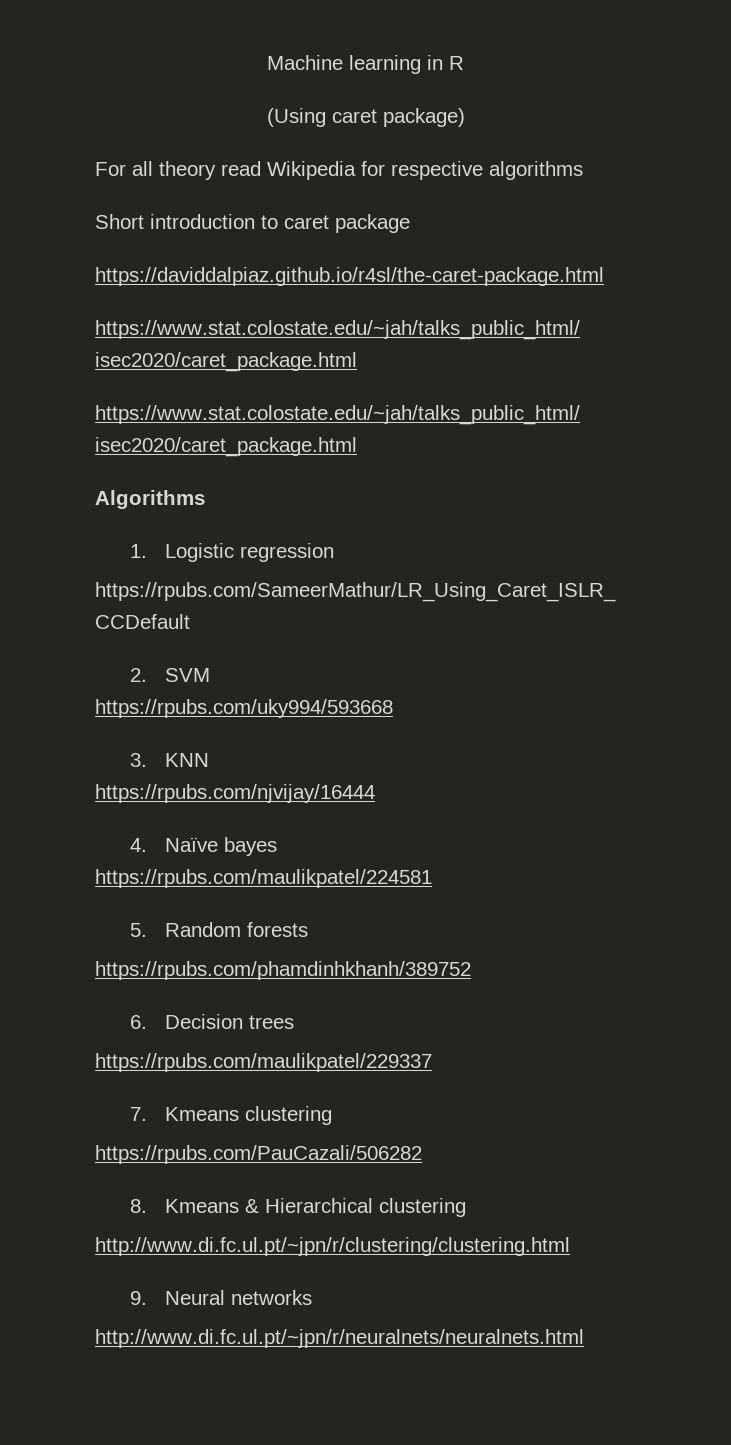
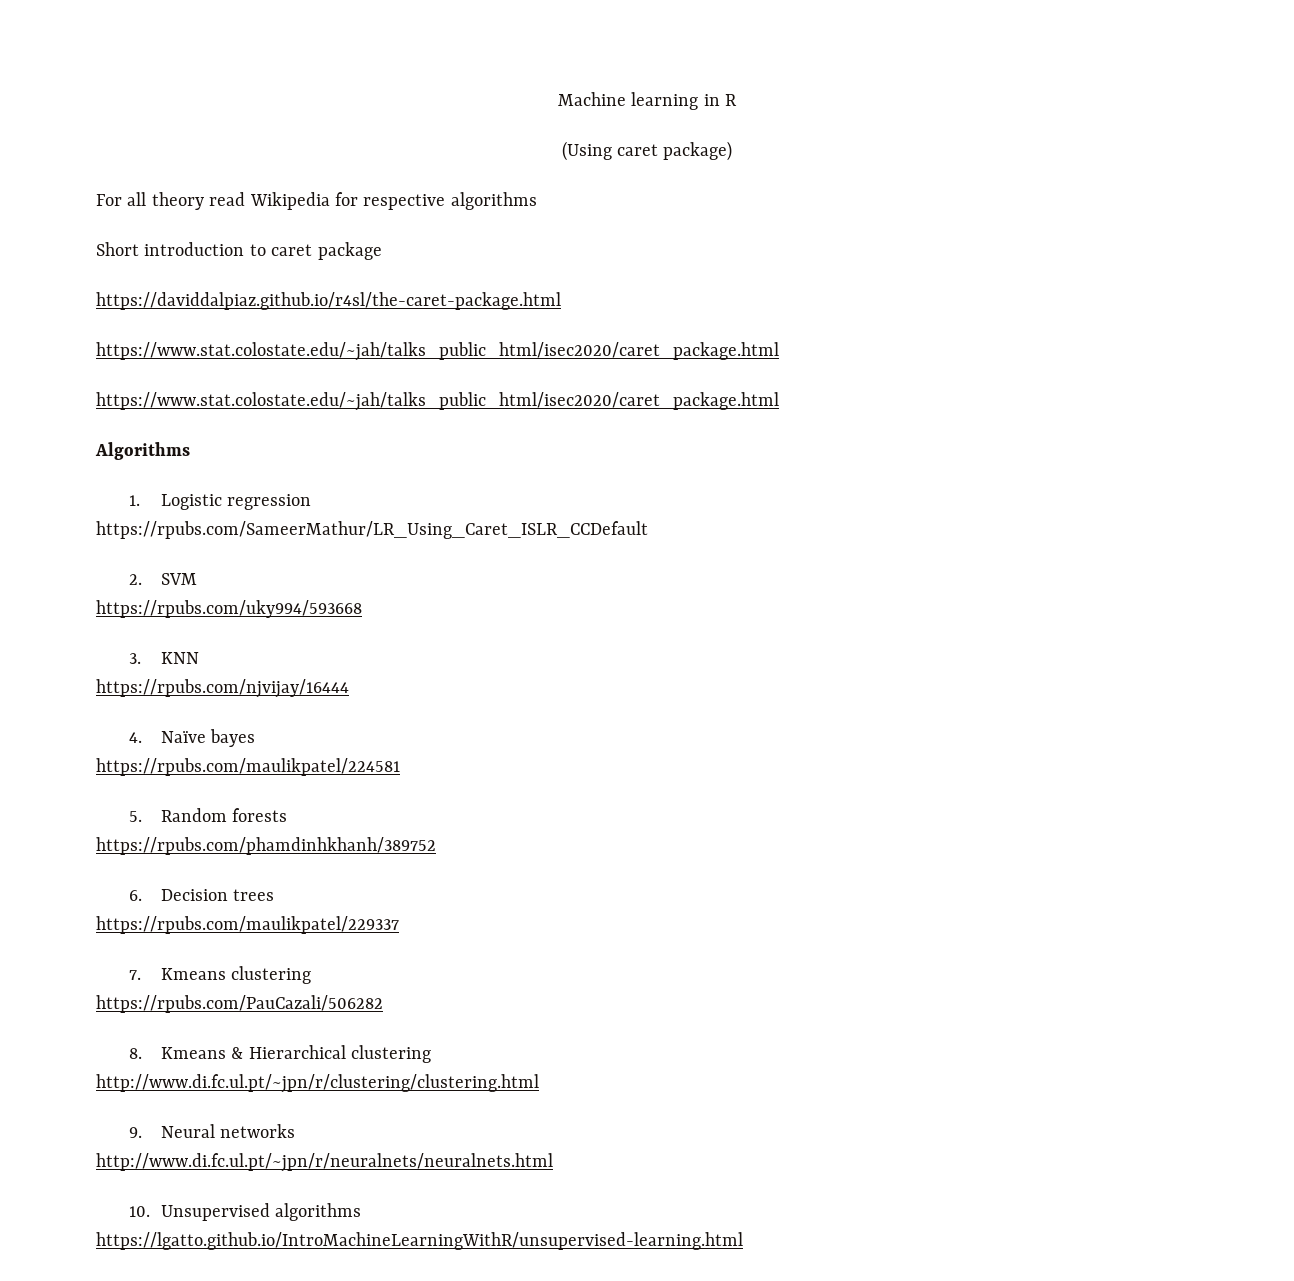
(584, 1338) none -> [128,1203,362,1221] [96,1232,743,1250] // 10. Unsupervised algorithms // https://lgatto.github.io/IntroMachineLearningWithR/unsupervised-learning.html

